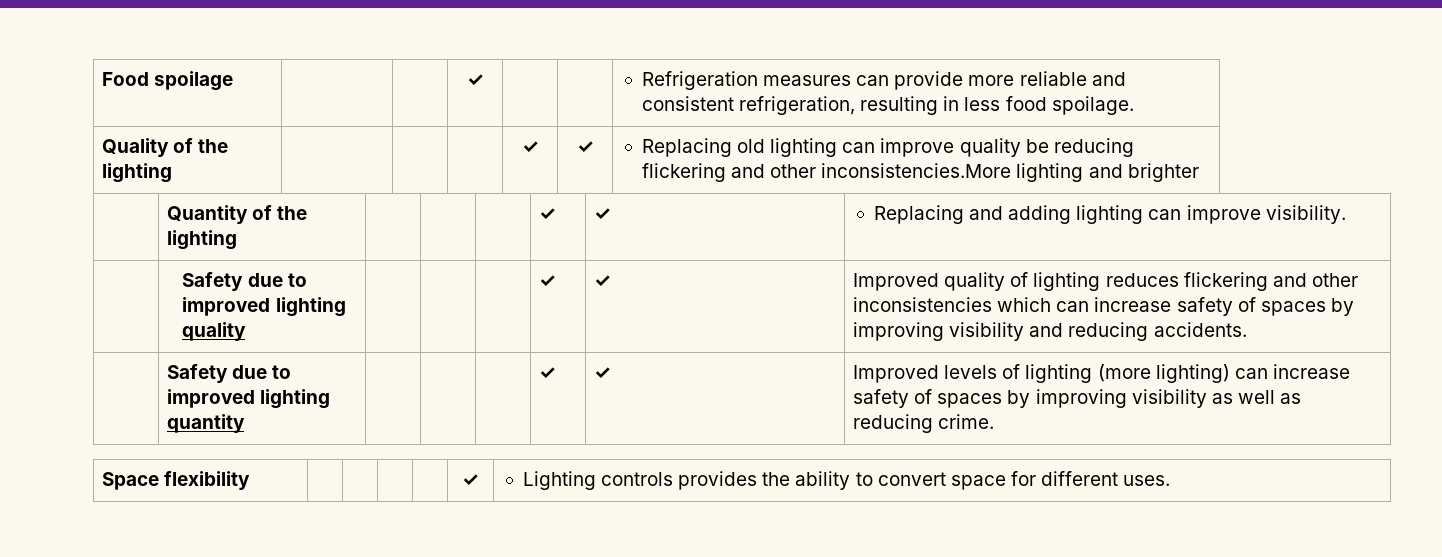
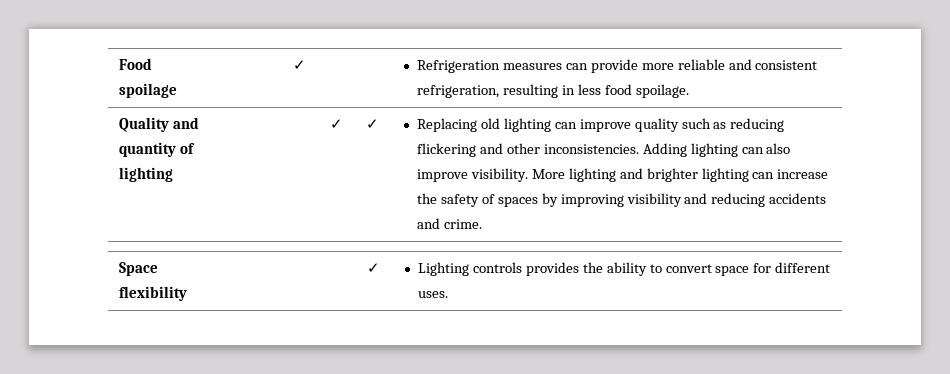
[173,138,229,153] of the -> [173,117,200,129] [119,142,196,157] and quantity of
[1025,139,1049,153] be -> [681,118,727,129] such as
[821,163,1199,182] [166,205,308,224] [166,230,237,250] [538,208,556,220] [593,208,611,220] [873,205,1346,224] [182,272,307,291] [182,297,346,317] [182,322,247,341] [538,275,556,287] [593,275,611,287] [852,272,1358,291] [852,297,1172,312] inconsistencies.More lighting and brighter // | Quantity of the lighting | | | | ✓ | ✓ | Replacing and adding lighting can improve visibility. // | Safety due to improved lighting quality | | | | ✓ | ✓ | Improved quality of lighting reduces flickering and other inconsistencies which can increase -> [543,143,791,157] [417,168,829,182] [417,193,438,204] inconsistencies. Adding lighting can also improve visibility. More lighting and brighter lighting can increase the
[1153,322,1247,337] [166,364,292,383] [166,389,331,409] [166,414,245,433] [538,367,556,379] [593,367,611,379] [852,364,1350,383] [852,389,1302,408] [852,414,933,433] accidents. // | Safety due to improved lighting quantity | | | | ✓ | ✓ | Improved levels of lighting (more lighting) can increase safety of spaces by improving visibility as well as reducing -> [769,193,827,204] [417,218,441,229] accidents and

